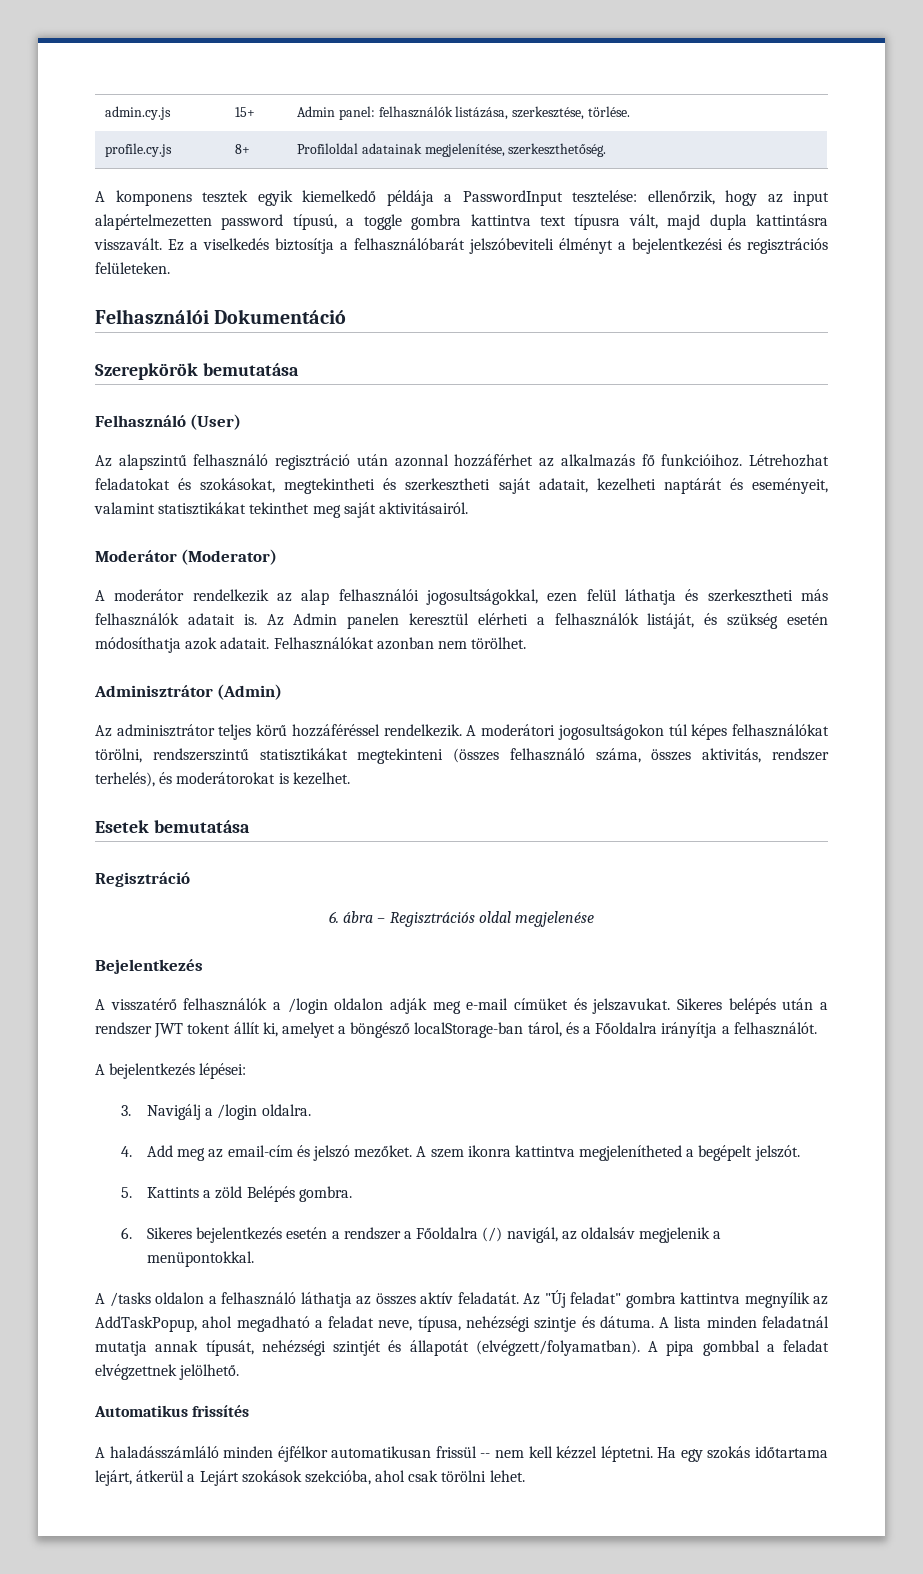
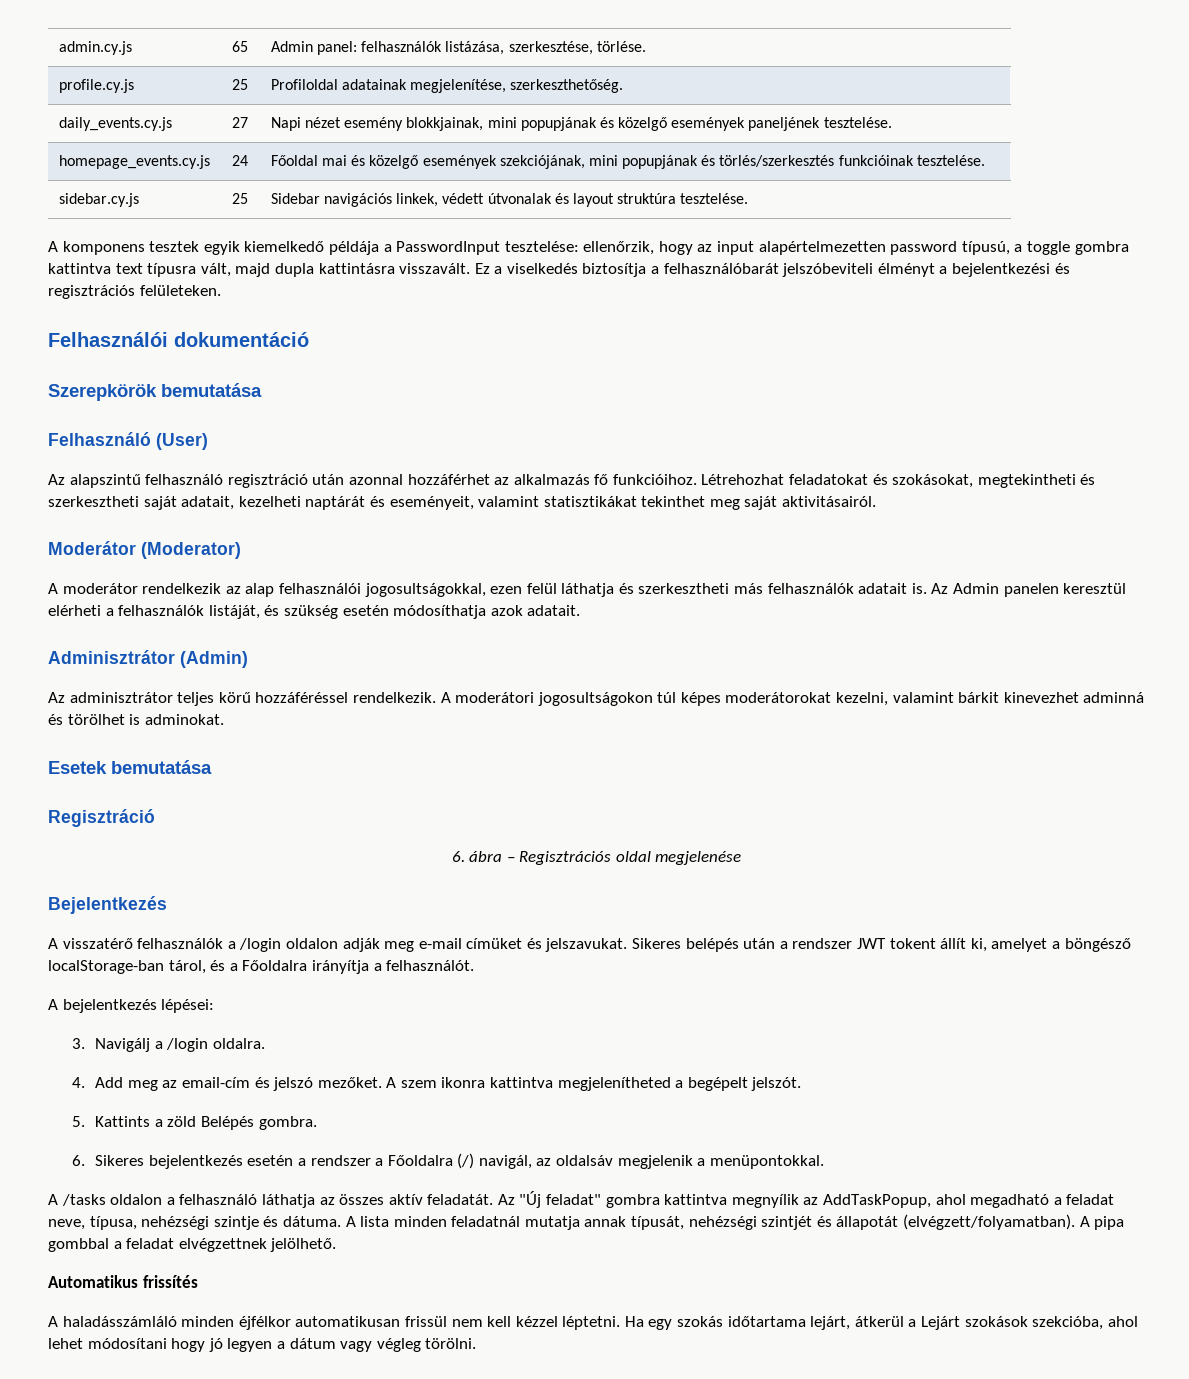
[235,107,256,117] 15+ -> [231,41,248,52] 65
[235,144,251,154] 8+ -> [231,79,248,90] 25
(607, 150) none -> [58,117,172,131] [231,117,248,128] [270,117,892,131] [58,155,210,169] [231,155,248,166] [270,155,985,169] [58,193,139,207] [231,193,248,204] [270,193,749,207] // daily_events.cy.js | 27 | Napi nézet esemény blokkjainak, mini popupjának és közelgő események paneljének tesztelése. // homepage_events.cy.js | 24 | Főoldal mai és közelgő események szekciójának, mini popupjának és törlés/szerkesztés funkcióinak tesztelése. // sidebar.cy.js | 25 | Sidebar navigációs linkek, védett útvonalak és layout struktúra tesztelése.
[214,309,347,324] Dokumentáció -> [174,332,309,347] dokumentáció
[273,637,527,650] Felhasználókat azonban nem törölhet. -> (581, 610) none
[732,724,830,737] [95,748,830,764] [95,772,350,787] felhasználókat törölni, rendszerszintű statisztikákat megtekinteni (összes felhasználó száma, összes aktivitás, rendszer terhelés), és moderátorokat is kezelhet. -> [725,692,1145,706] [48,714,224,725] moderátorokat kezelni, valamint bárkit kinevezhet adminná és törölhet is adminokat.
[480,1453,491,1458] -- -> (447, 1321) none
[408,1470,525,1482] csak törölni lehet. -> [48,1338,477,1352] lehet módosítani hogy jó legyen a dátum vagy végleg törölni.

